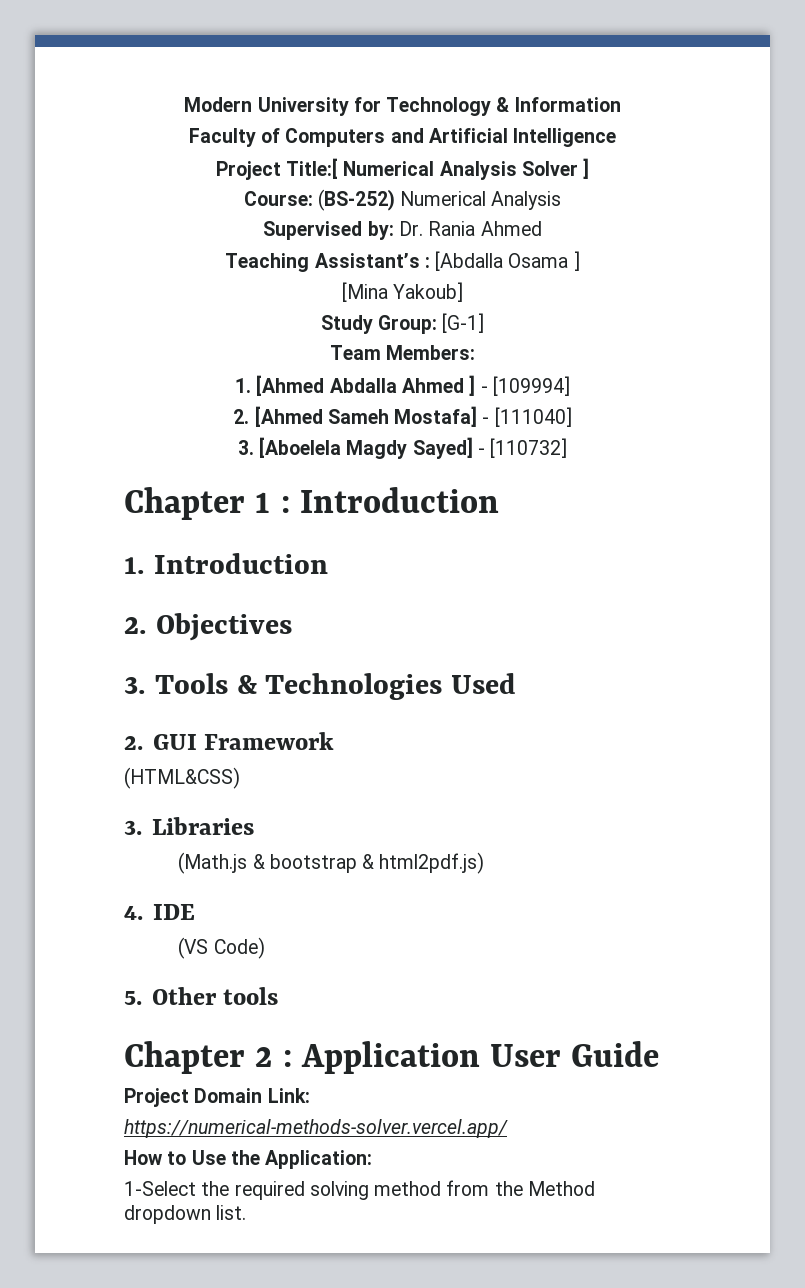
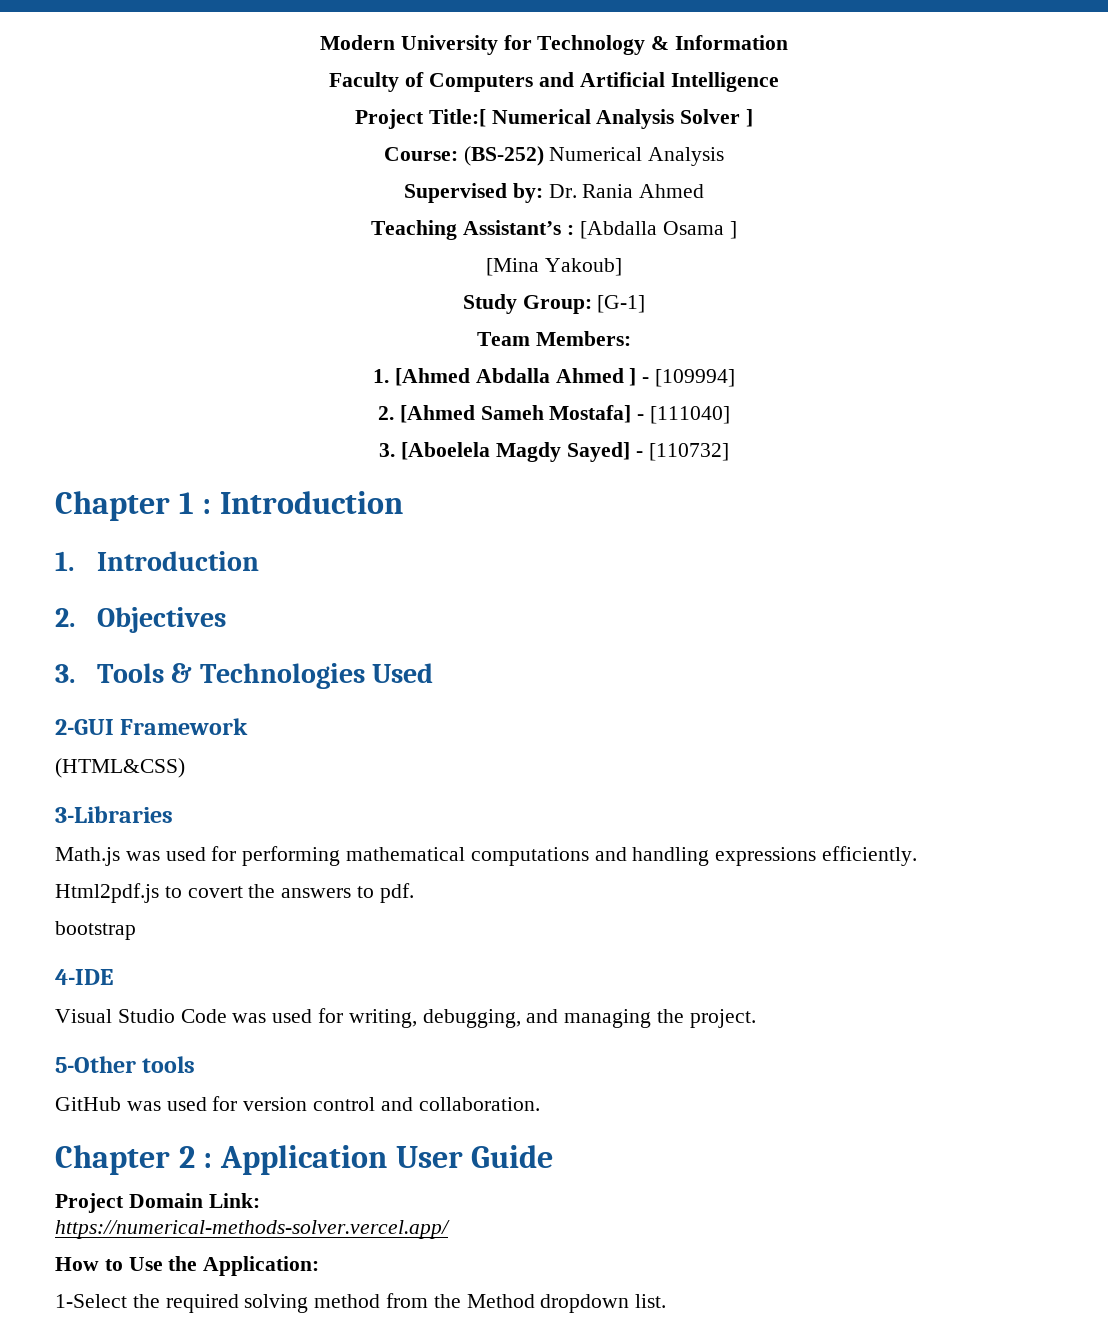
[124,734,197,750] 2. GUI -> [55,719,114,735] 2-GUI
[124,817,254,835] [178,852,485,874] [124,904,195,920] [178,937,265,959] [124,987,279,1005] 3. Libraries // (Math.js & bootstrap & html2pdf.js) // 4. IDE // (VS Code) // 5. Other tools -> [55,806,173,823] [55,846,918,866] [55,883,414,903] [55,921,136,940] [55,969,113,985] [55,1008,756,1028] [55,1056,196,1073] [55,1096,540,1111] 3-Libraries // Math.js was used for performing mathematical computations and handling expressions efficiently. // Html2pdf.js to covert the answers to pdf. // bootstrap // 4-IDE // Visual Studio Code was used for writing, debugging, and managing the project. // 5-Other tools // GitHub was used for version control and collaboration.

